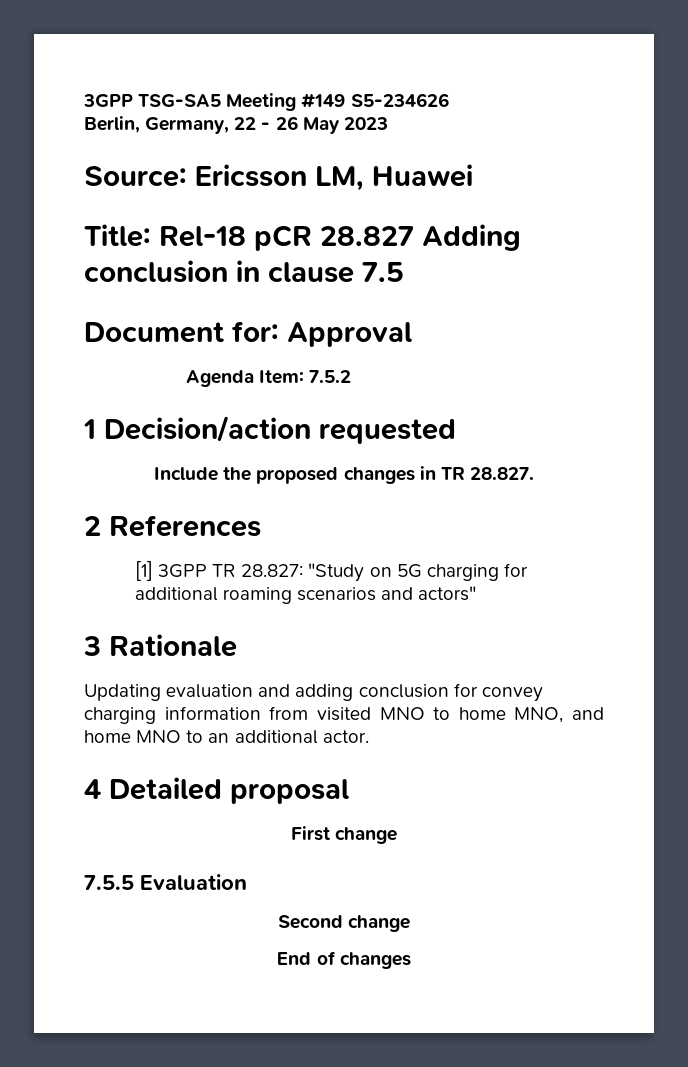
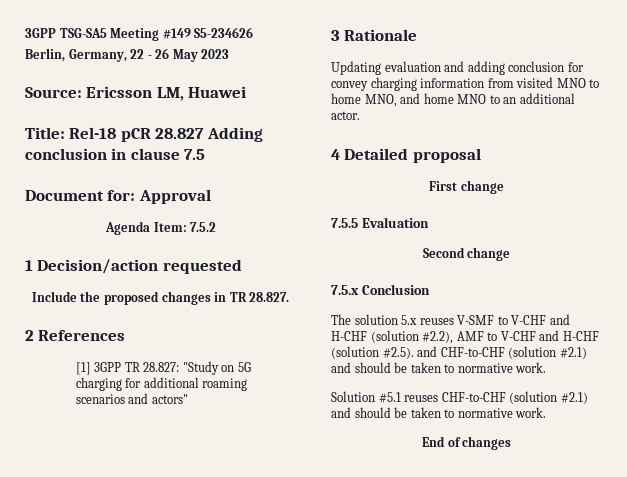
(411, 923) none -> [331,284,430,295] [331,314,570,325] [331,330,599,344] [331,346,587,359] [331,362,547,373] [331,391,588,404] [331,407,547,418] // 7.5.x Conclusion // The solution 5.x reuses V-SMF to V-CHF and H-CHF (solution #2.2), AMF to V-CHF and H-CHF (solution #2.5). and CHF-to-CHF (solution #2.1) and should be taken to normative work. // Solution #5.1 reuses CHF-to-CHF (solution #2.1) and should be taken to normative work.

